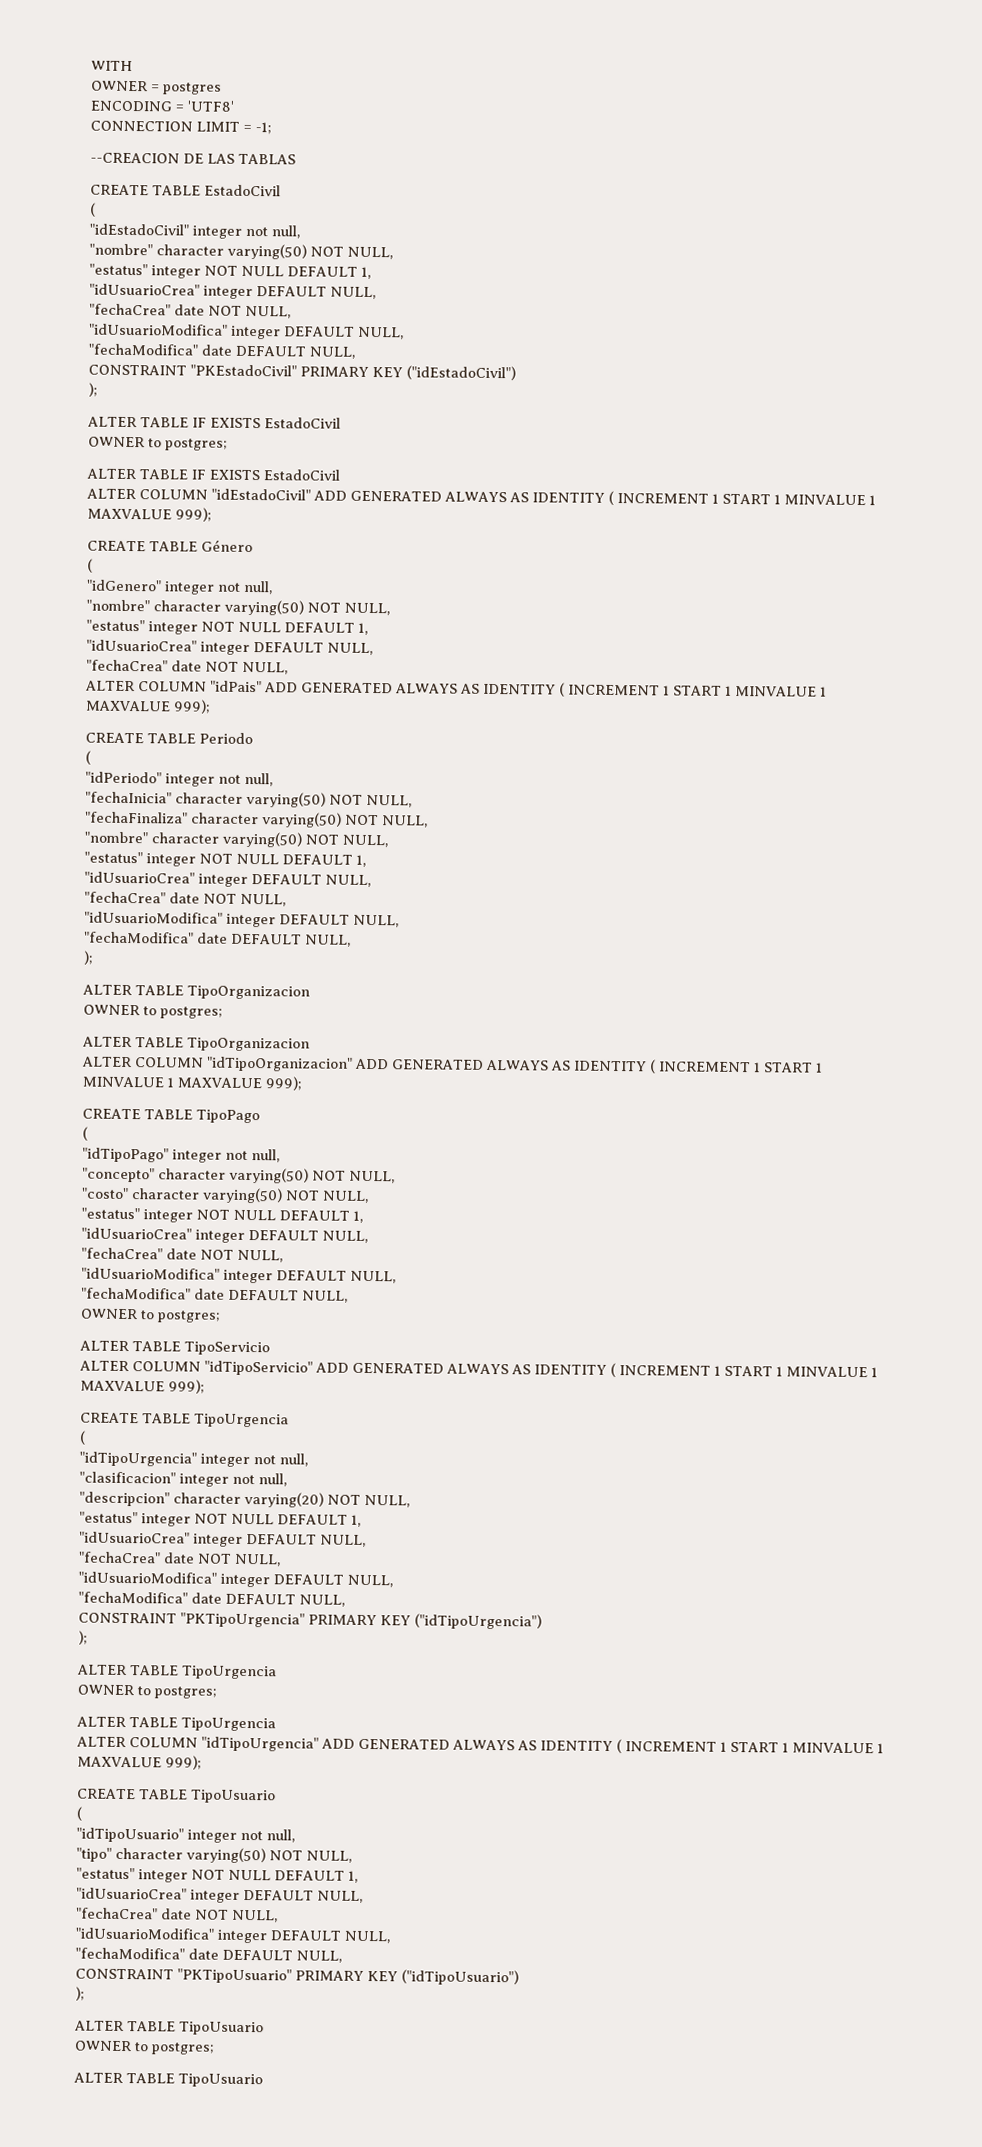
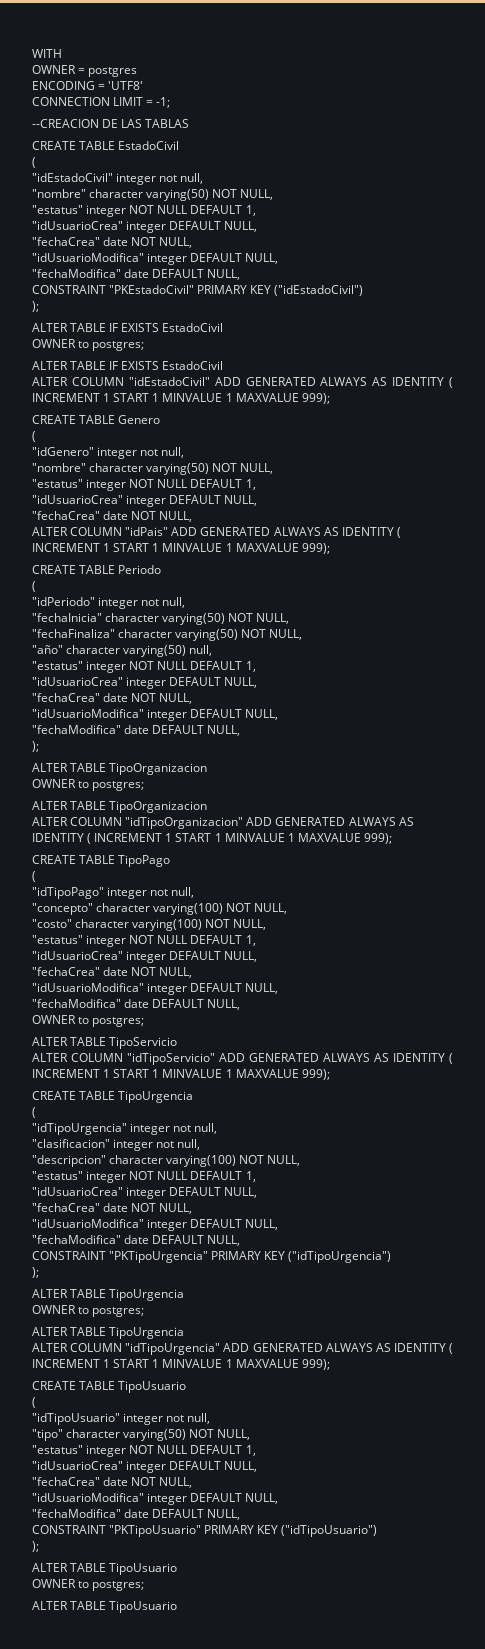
[201,539,253,553] Género -> [118,415,161,424] Genero
[84,831,388,848] "nombre" character varying(50) NOT NULL, -> [32,645,213,657] "año" character varying(50) null,
[229,1167,309,1184] varying(50) -> [153,903,224,915] varying(100)
[202,1187,283,1204] varying(50) -> [132,919,203,931] varying(100)
[244,1491,324,1508] varying(20) -> [166,1155,237,1167] varying(100)

